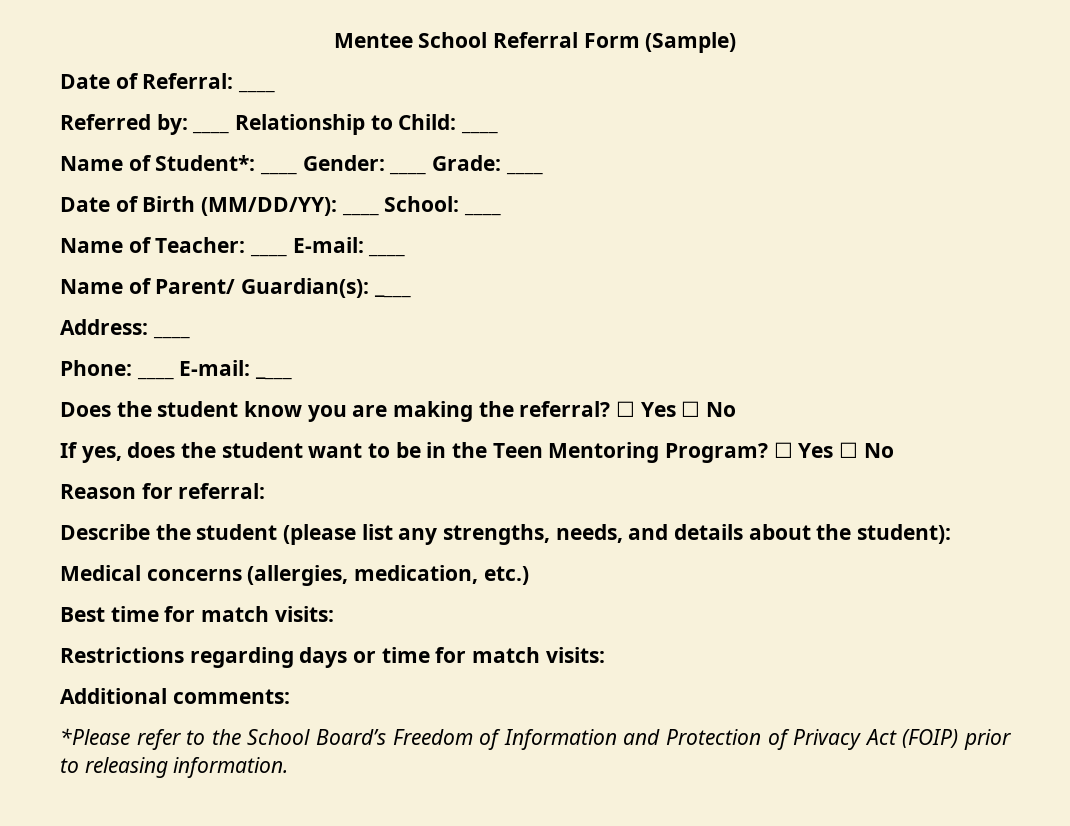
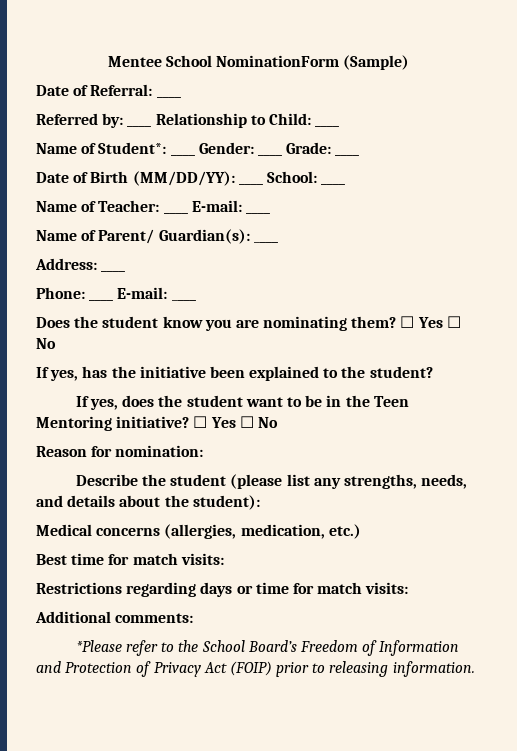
[493,32,640,48] Referral Form -> [216,55,340,67] NominationForm
[393,401,737,422] making the referral? ☐ Yes ☐ No -> [263,316,461,331] [36,338,56,349] [36,366,433,381] nominating them? ☐ Yes ☐ No // If yes, has the initiative been explained to the student?
[665,443,769,463] Program? -> [116,416,190,428] initiative?
[178,483,266,499] referral: -> [115,445,204,457] nomination:

